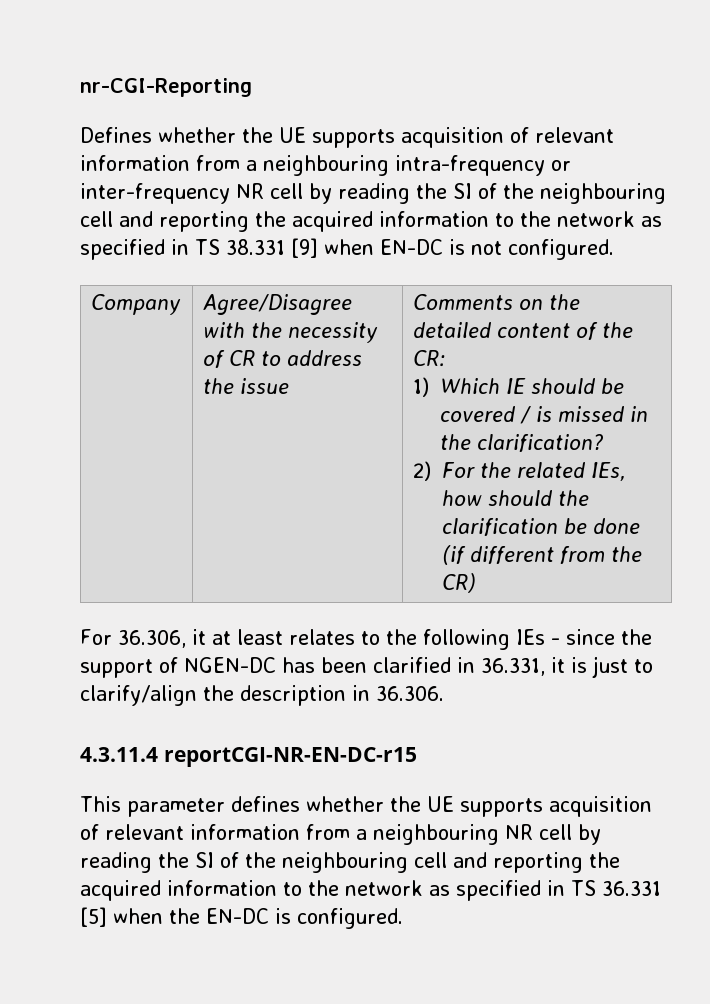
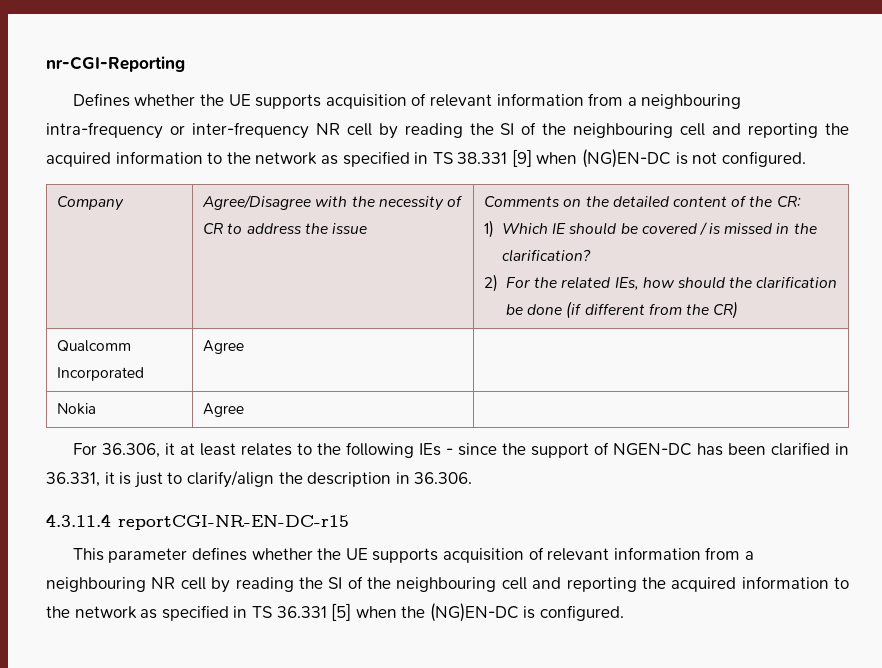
[380,239,443,255] EN-DC -> [582,149,672,168] (NG)EN-DC
(477, 583) none -> [57,340,132,352] [57,367,145,381] [203,340,245,354] [57,403,97,415] [203,403,245,417] // Qualcomm Incorporated | Agree | // Nokia | Agree |
[206,908,269,924] EN-DC -> [429,603,519,622] (NG)EN-DC

